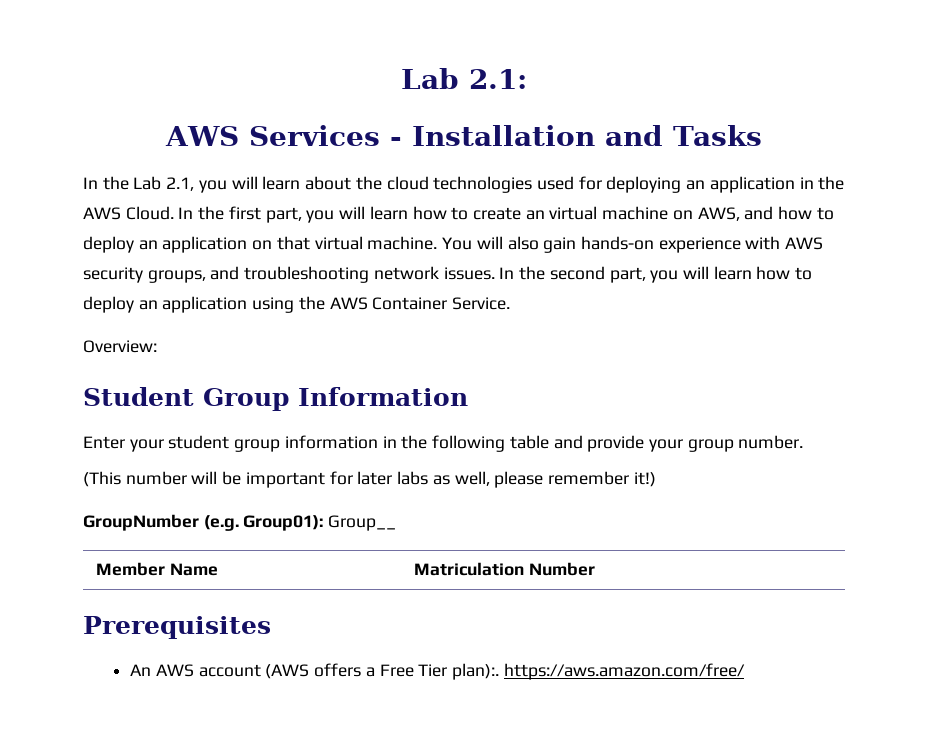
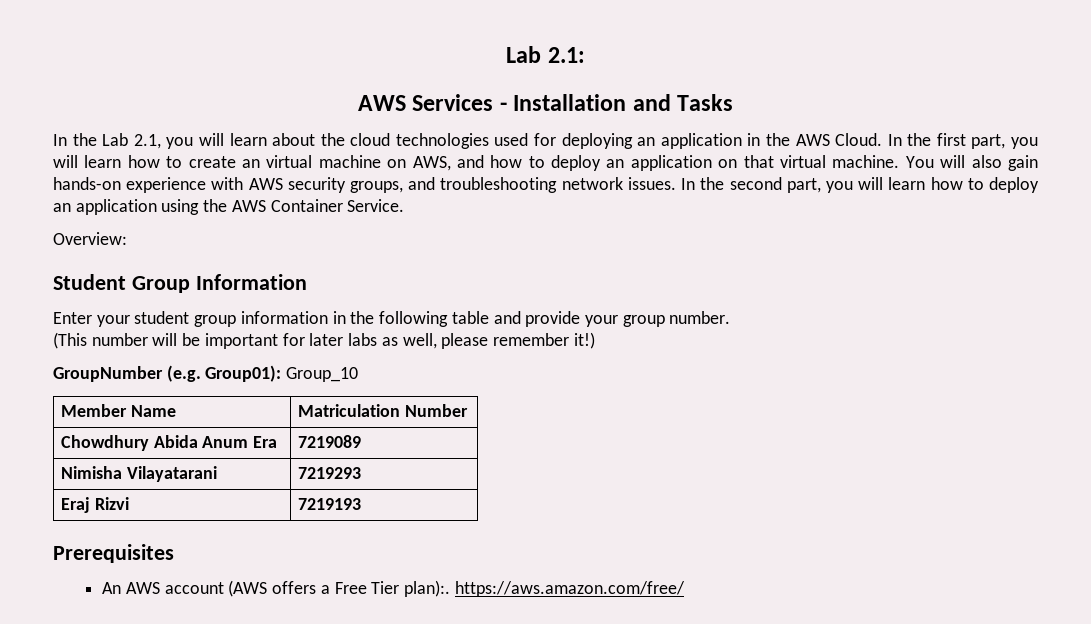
[328,515,397,531] Group__ -> [286,367,359,382] Group_10
(596, 569) none -> [61,435,278,451] [298,435,362,448] [61,466,217,482] [298,467,362,479] [61,497,129,513] [298,498,362,510] // Chowdhury Abida Anum Era | 7219089 // Nimisha Vilayatarani | 7219293 // Eraj Rizvi | 7219193

